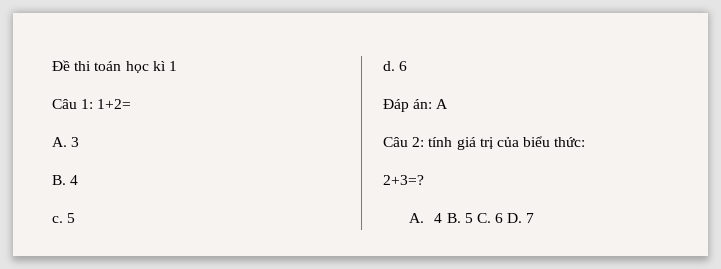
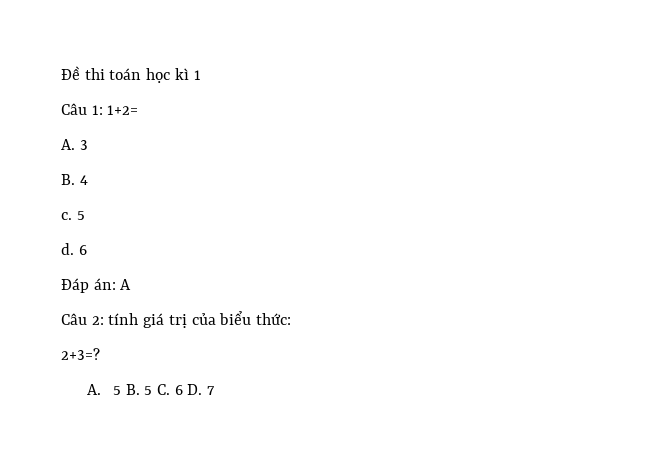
[434,213,443,223] 4 -> [112,386,121,395] 5

